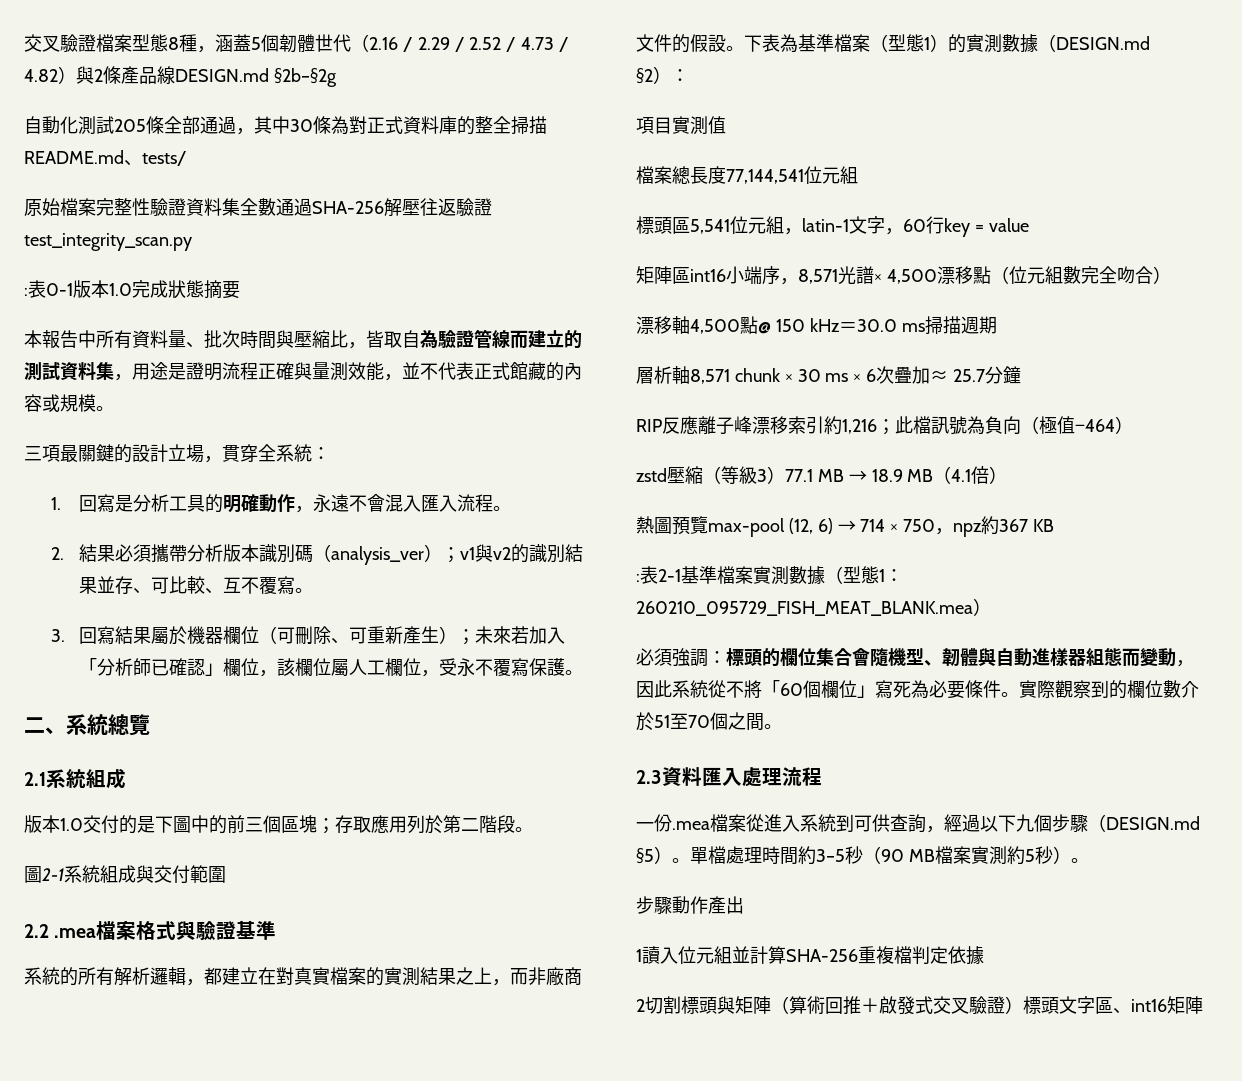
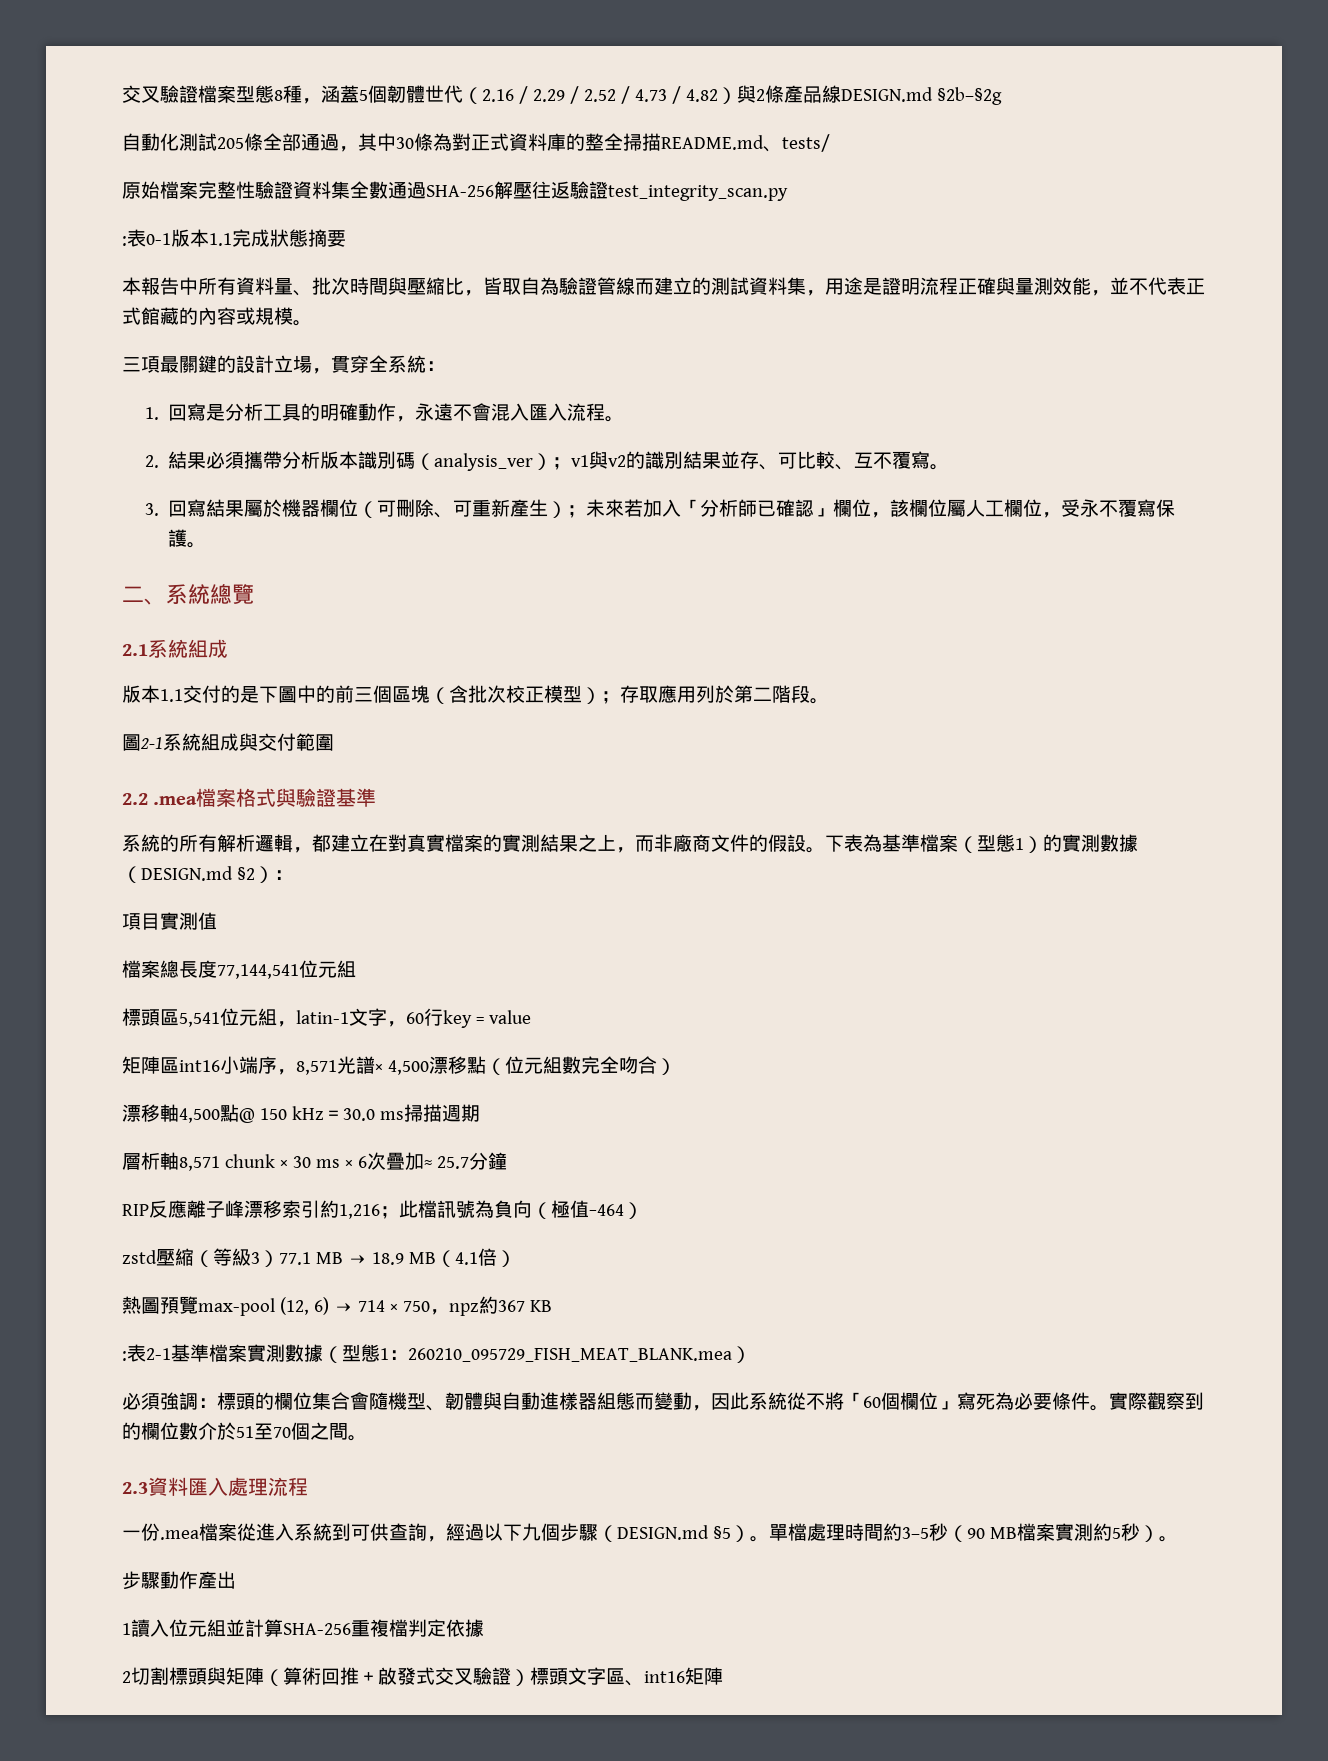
[109,283,132,296] 1.0 -> [209,233,232,246] 1.1
[60,818,83,831] 1.0 -> [160,689,183,702] 1.1
(317, 824) none -> [430,685,601,704] （含批次校正模型）

